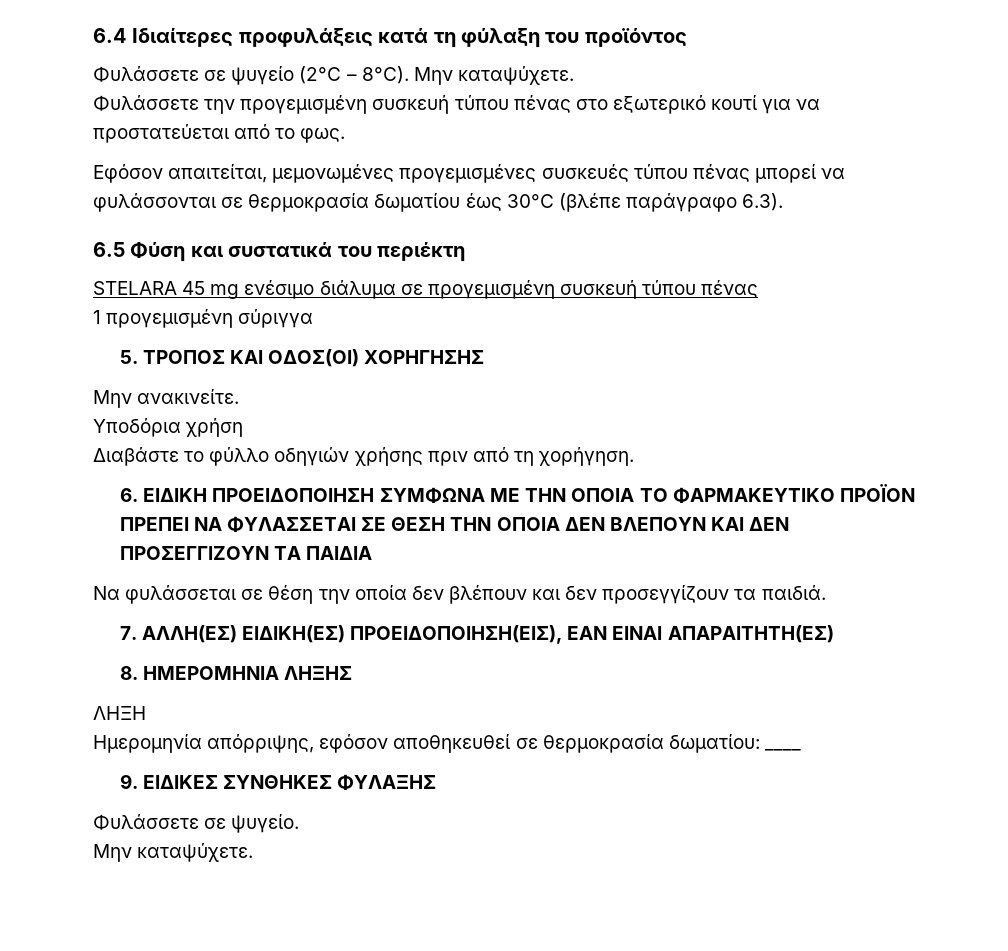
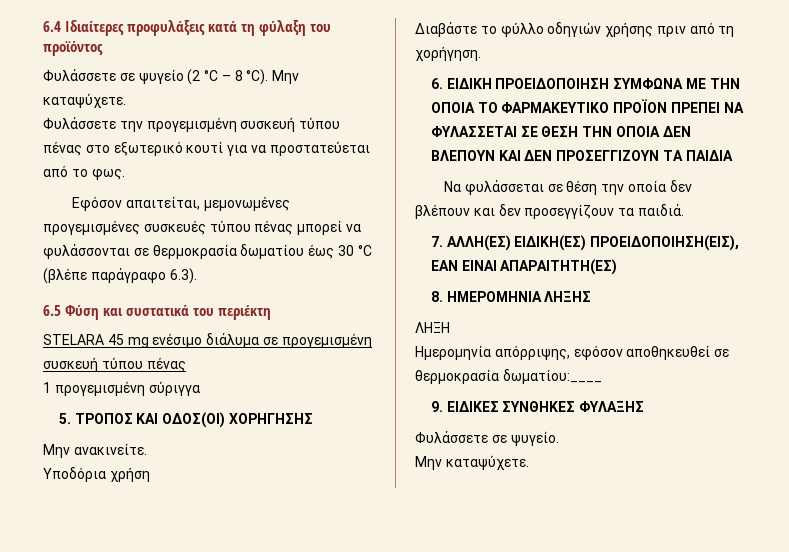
[299,66,409,84] (2°C – 8°C). -> [187,69,269,85] (2 °C – 8 °C).
[506,194,554,208] 30°C -> [337,245,372,256] 30 °C
[668,734,801,753] δωματίου: ____ -> [502,369,602,384] δωματίου:____

